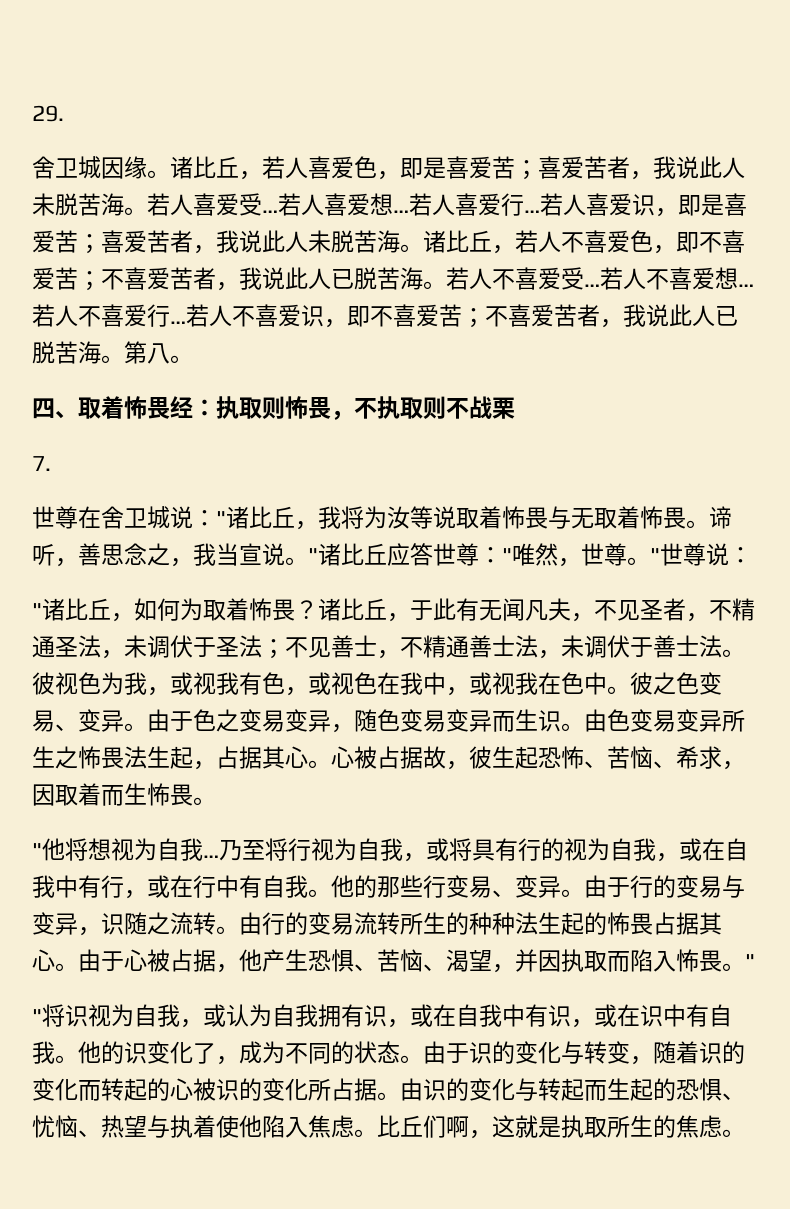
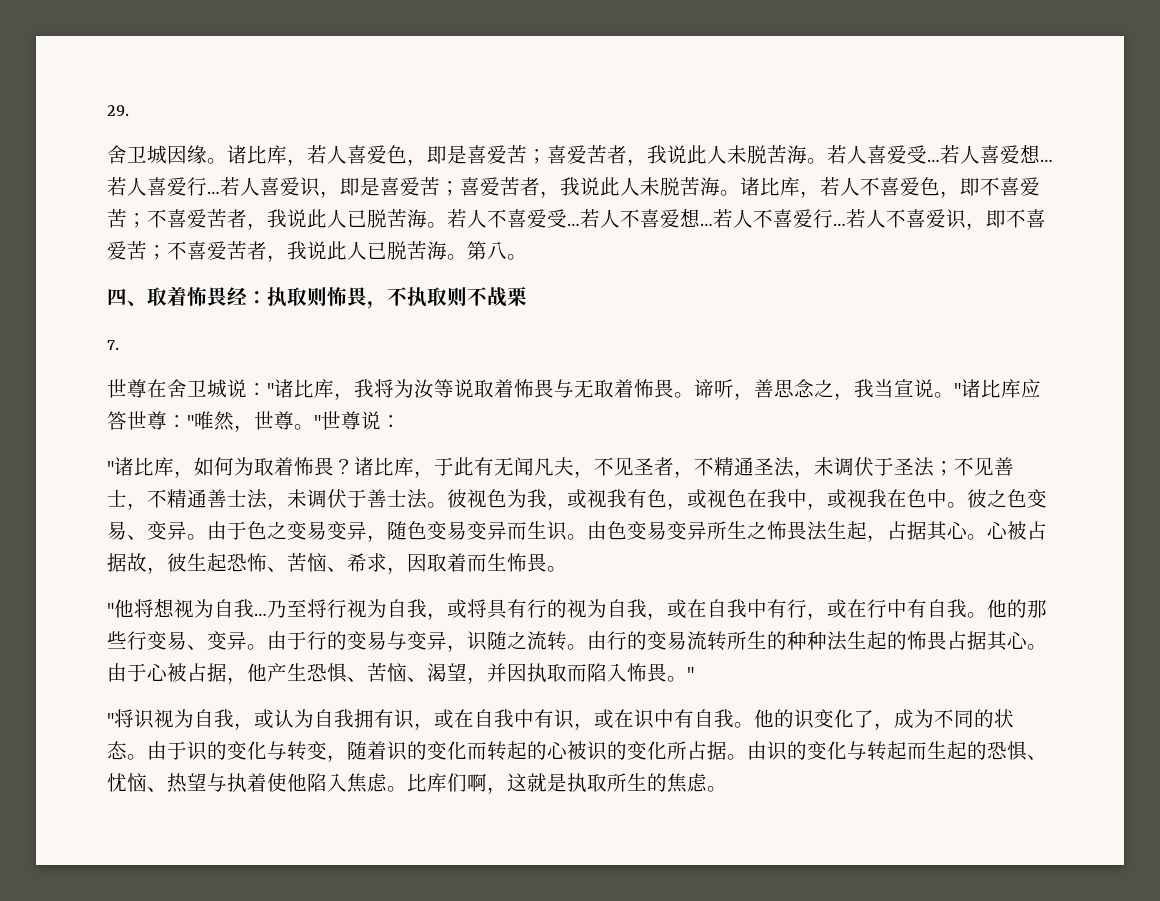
[216,156,239,178] 丘 -> [267,145,287,164] 库
[469,230,492,252] 丘 -> [780,177,800,196] 库
[272,506,295,528] 丘 -> [314,379,334,398] 库
[364,543,387,565] 丘 -> [1001,379,1021,398] 库
[88,598,111,620] 丘 -> [154,457,174,476] 库
[364,598,387,620] 丘 -> [394,457,414,476] 库
[400,1115,423,1137] 丘 -> [427,773,447,792] 库

